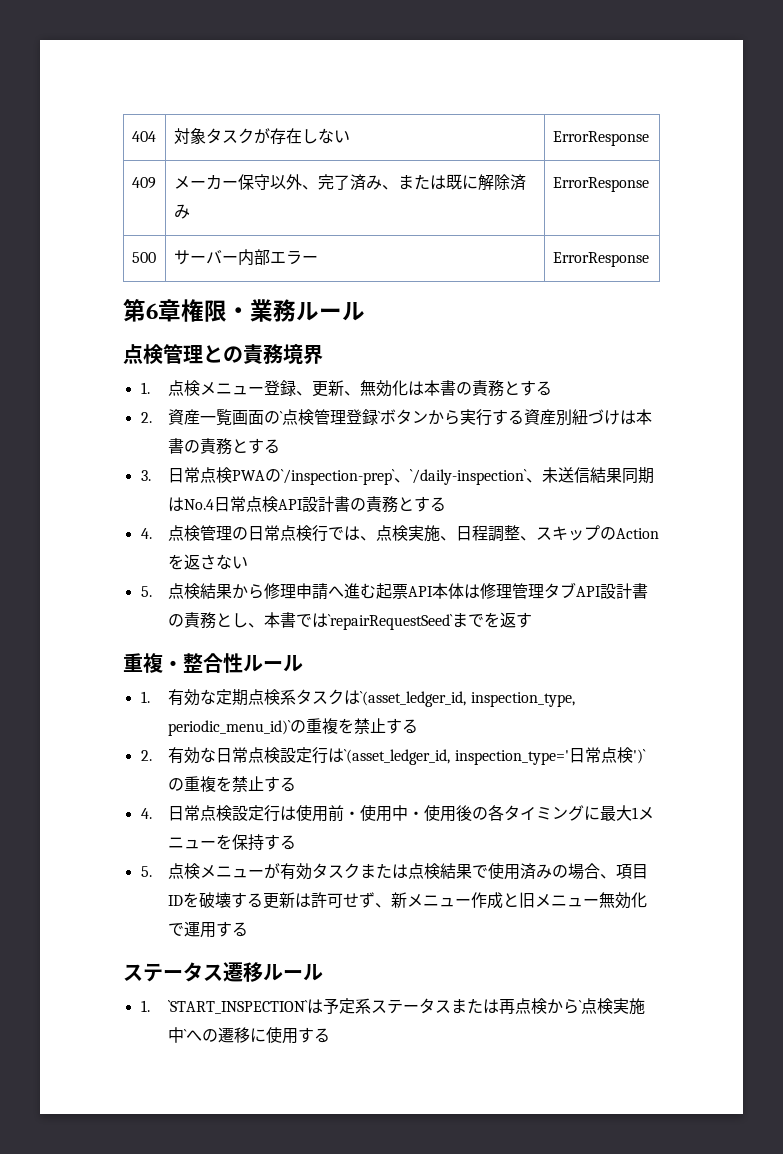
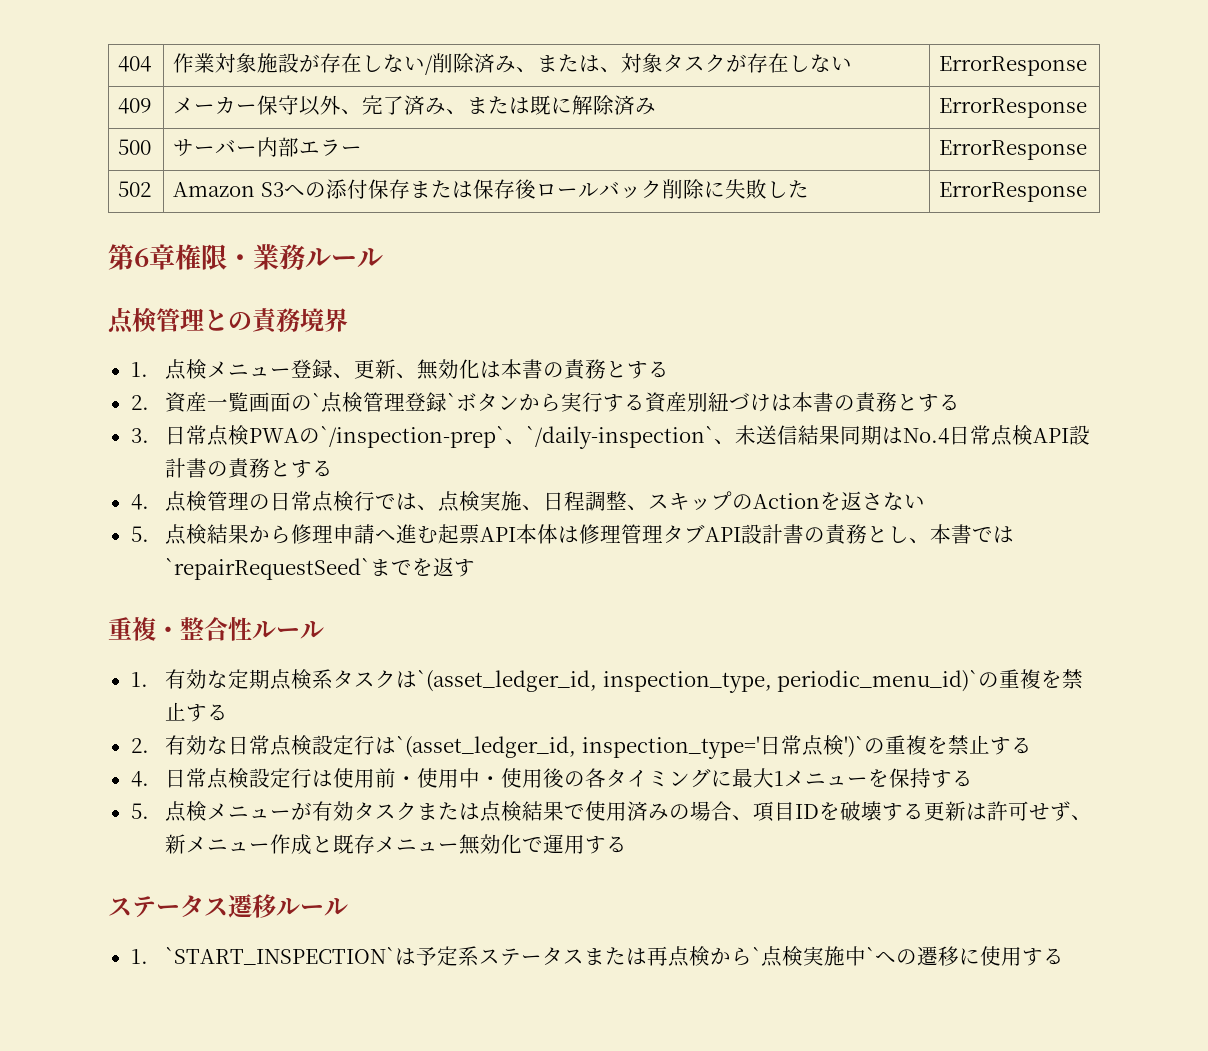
(156, 136) none -> [173,53,622,75] 作業対象施設が存在しない/削除済み、または、
(649, 259) none -> [118,181,152,197] [173,179,809,199] [939,182,1088,202] // 502 | Amazon S3への添付保存または保存後ロールバック削除に失敗した | ErrorResponse
[519,892,536,908] 旧 -> [333,834,376,854] 既存

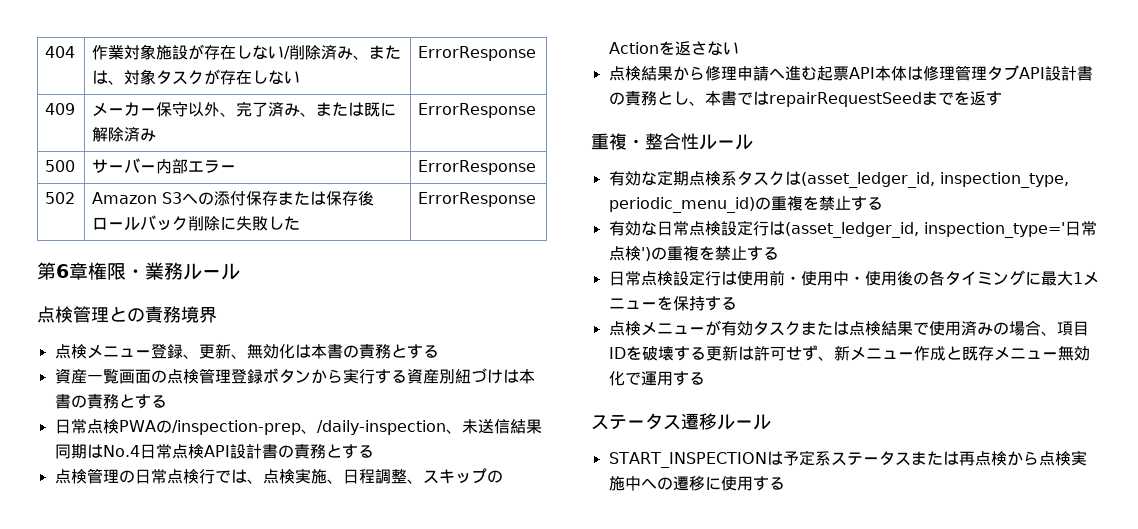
[130,362,148,377] 1. -> (217, 315) none
[130,395,149,410] 2. -> (439, 351) none
[312,393,322,410] ` -> (167, 376) none
[447,393,457,410] ` -> (263, 376) none
[130,428,149,443] 3. -> (167, 401) none
[320,426,715,449] `/inspection-prep`、`/daily-inspection` -> [171,420,446,435] /inspection-prep、/daily-inspection
[130,494,149,510] 4. -> (374, 451) none
[130,526,149,542] 5. -> (739, 48) none
[165,558,371,580] `repairRequestSeed` -> [768,92,922,107] repairRequestSeed
[130,672,148,687] 1. -> (753, 142) none
[417,669,1084,693] [165,702,229,722] [130,738,149,753] `(asset_ledger_id, inspection_type, periodic_menu_id)`の重複を禁止する // 2. -> [800,172,1069,188] [608,196,883,213] (asset_ledger_id, inspection_type, periodic_menu_id)の重複を禁止する //
[396,736,577,758] `(asset_ledger_id, -> [784,222,919,238] (asset_ledger_id,
[843,735,1032,758] [130,771,149,787] ')`の重複を禁止する // 4. -> [640,246,779,261] ')の重複を禁止する //
[130,803,149,819] 5. -> (737, 303) none
[130,947,396,965] 1. `START_INSPECTION` -> [608,452,767,468] START_INSPECTION
[752,947,762,964] ` -> (1039, 458) none
[866,947,876,964] ` -> (641, 483) none

